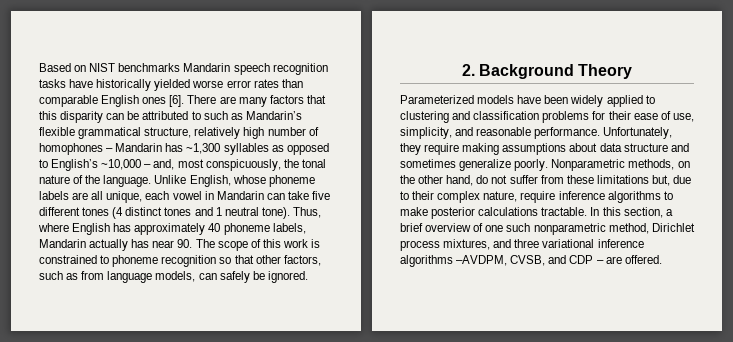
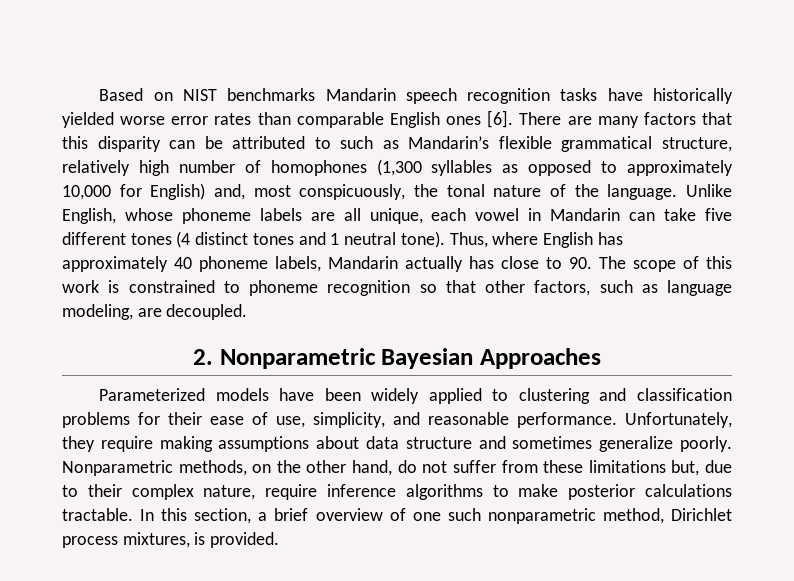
[106,143,329,155] [39,159,152,171] – Mandarin has ~1,300 syllables as opposed to English’s ~10,000 – -> [376,159,733,176] [62,183,206,200] (1,300 syllables as opposed to approximately 10,000 for English)
[152,240,175,248] near -> [501,256,562,269] close to
[81,271,308,283] [461,64,633,79] from language models, can safely be ignored. // 2. Background Theory -> [667,280,732,296] [62,304,248,320] [193,348,601,369] language modeling, are decoupled. // 2. Nonparametric Bayesian Approaches
[493,239,644,248] [400,255,662,267] and three variational inference algorithms –AVDPM, CVSB, and CDP – are offered. -> [194,532,280,548] is provided.

